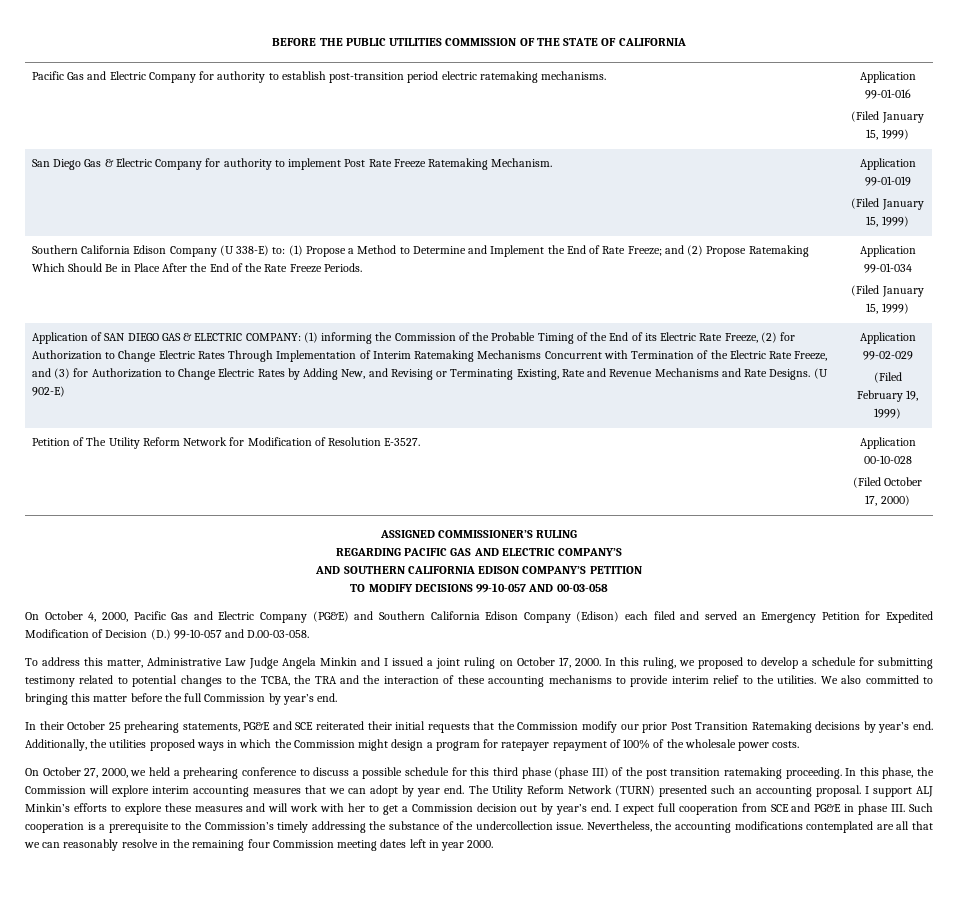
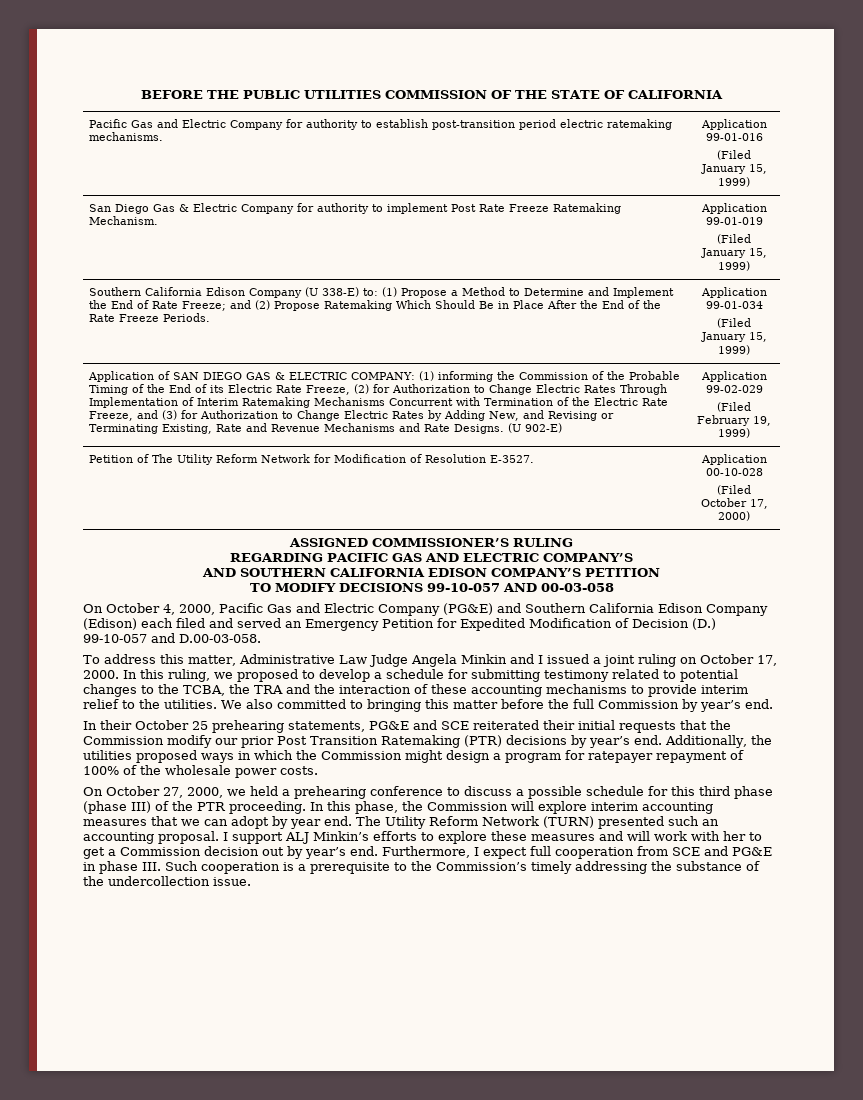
(812, 727) none -> [464,735,502,747] (PTR)
[645,767,782,779] post transition ratemaking -> [197,802,226,811] PTR
(612, 807) none -> [382,846,470,858] Furthermore,
[586,821,934,833] [24,839,494,851] Nevertheless, the accounting modifications contemplated are all that we can reasonably resolve in the remaining four Commission meeting dates left in year 2000. -> (251, 881) none

